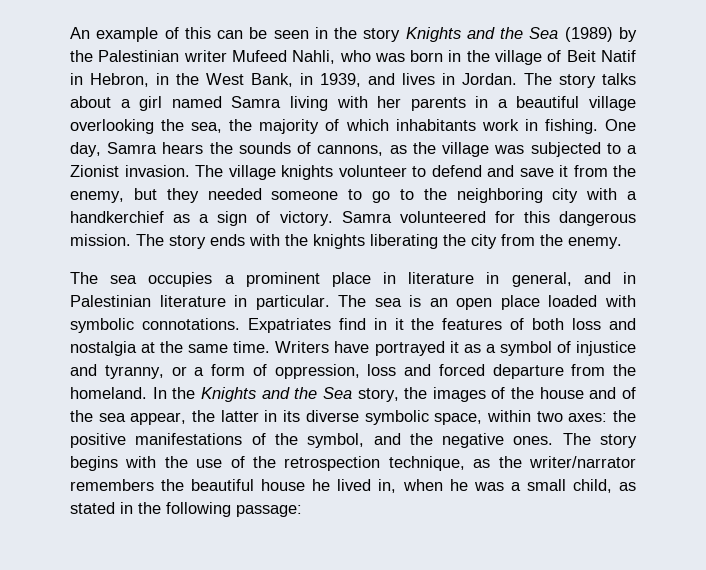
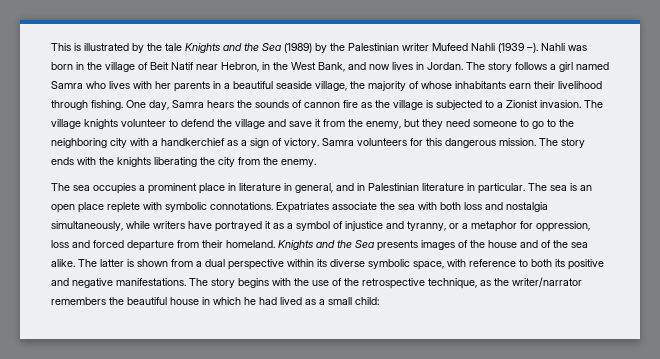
[70,27,401,42] An example of this can be seen in the story -> [51,43,182,53] This is illustrated by the tale
[292,50,371,64] Nahli, who -> [471,43,565,53] Nahli (1939 –). Nahli
[70,73,83,85] in -> [196,64,218,70] near
[300,73,395,87] in 1939, and -> [348,62,390,70] and now
[602,73,636,85] [70,96,111,108] talks about -> [515,62,547,70] follows
[289,96,328,111] living -> [86,81,130,89] who lives
[588,96,636,111] [70,119,538,134] village overlooking the sea, the majority of which inhabitants work in -> [276,81,602,91] [51,100,88,110] seaside village, the majority of whose inhabitants earn their livelihood through
[317,145,384,156] cannons, -> [304,100,358,108] cannon fire
[494,145,525,154] was -> [426,100,433,108] is
(482, 171) none -> [217,119,265,129] the village
[207,188,262,200] needed -> [446,119,470,127] need
[399,211,486,223] volunteered -> [357,138,407,146] volunteers
[548,295,598,307] loaded -> [107,202,140,213] replete
[338,318,637,330] [70,341,330,356] find in it the features of both loss and nostalgia at the same time. Writers -> [332,202,548,212] [51,221,185,231] associate the sea with both loss and nostalgia simultaneously, while writers
[211,364,267,376] form of -> [471,221,533,232] metaphor for
[613,364,636,376] [70,387,428,402] the homeland. In the Knights and the Sea story, the -> [202,240,418,251] their homeland. Knights and the Sea presents
[130,410,636,425] [70,433,554,448] appear, the latter in its diverse symbolic space, within two axes: the positive manifestations of the symbol, and the negative ones. -> [51,259,604,270] [51,278,186,288] alike. The latter is shown from a dual perspective within its diverse symbolic space, with reference to both its positive and negative manifestations.
[284,456,381,471] retrospection -> [362,278,425,289] retrospective
[312,479,637,493] [70,502,302,517] he lived in, when he was a small child, as stated in the following passage: -> [202,297,379,305] in which he had lived as a small child:

